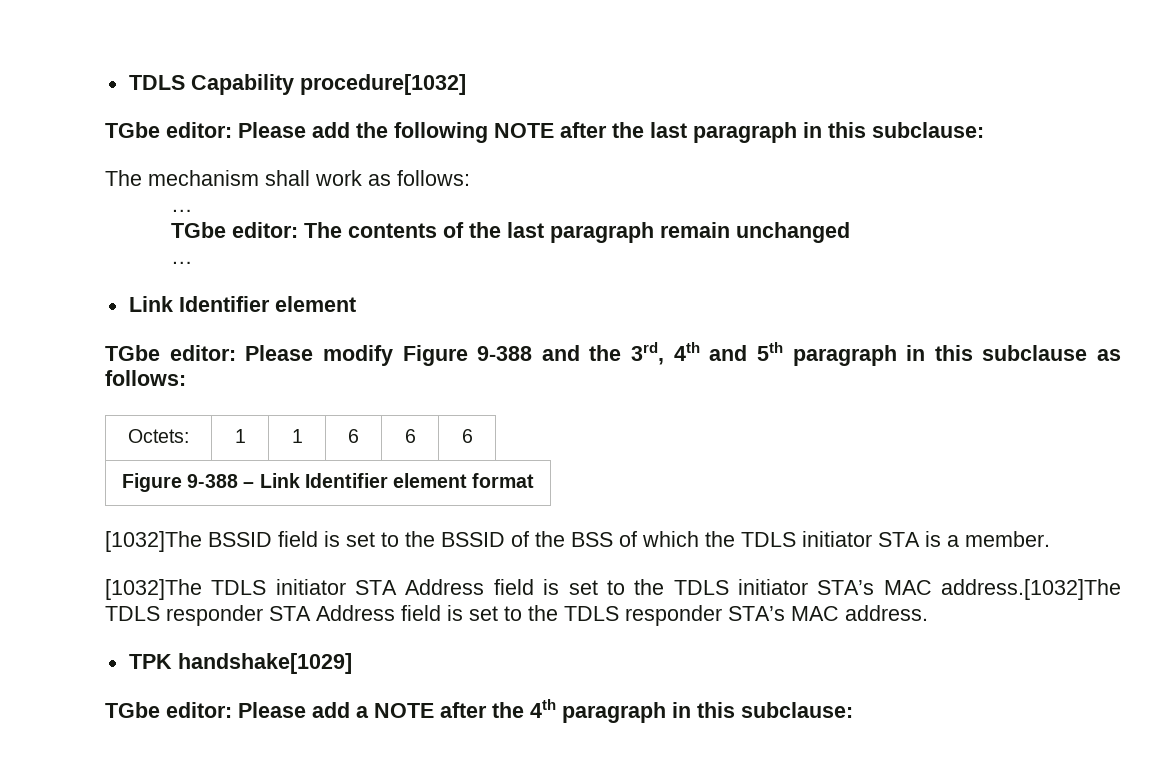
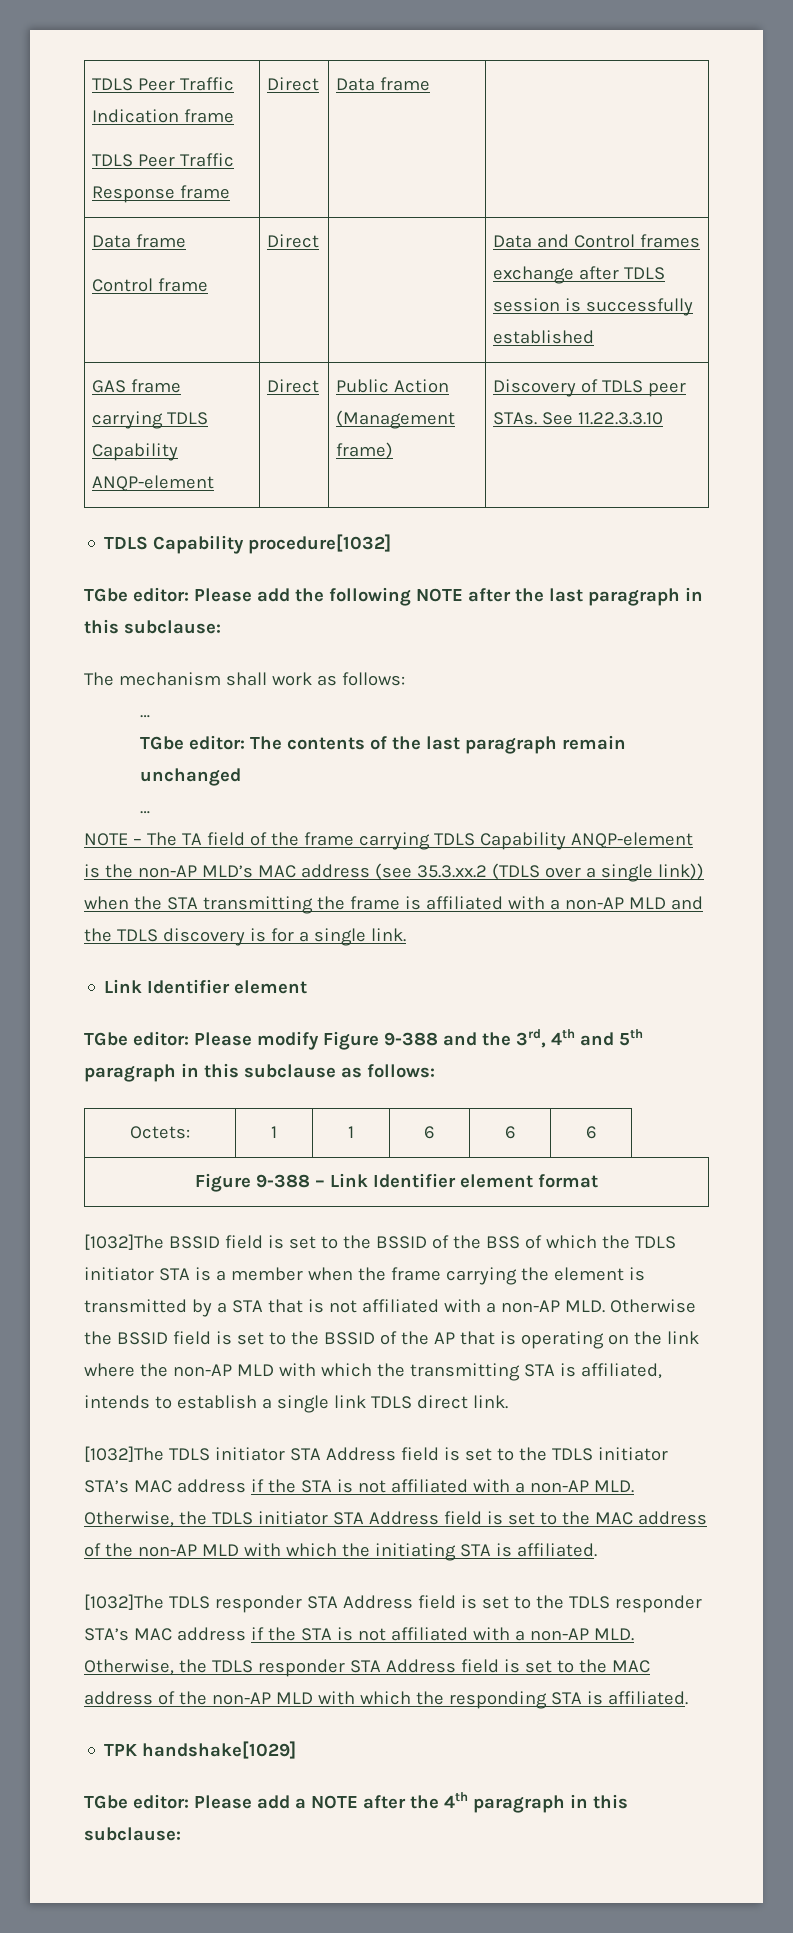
[128,75,185,90] TDLS -> [92,77,235,91] [92,109,235,123] [92,153,235,167] [92,185,231,203] [267,77,320,91] [336,77,431,91] [92,234,187,248] [92,278,209,292] [267,234,320,248] [493,234,701,248] [493,266,666,284] [493,298,694,316] [493,330,595,344] [92,379,182,393] [92,411,209,429] [92,443,179,461] [92,475,215,492] [267,379,320,393] [336,379,450,393] [336,410,456,429] [336,442,394,459] [493,379,687,397] [493,412,664,425] [104,536,149,550] TDLS Peer Traffic Indication frame // TDLS Peer Traffic Response frame | Direct | Data frame | // Data frame // Control frame | Direct | | Data and Control frames exchange after TDLS session is successfully established // GAS frame carrying TDLS Capability ANQP-element | Direct | Public Action (Management frame) | Discovery of TDLS peer STAs. See 11.22.3.3.10 // TDLS
(193, 262) none -> [84,832,693,850] [84,863,704,882] [84,896,703,914] [84,928,406,946] // NOTE – The TA field of the frame carrying TDLS Capability ANQP-element is the non-AP MLD’s MAC address (see 35.3.xx.2 (TDLS over a single link)) when the STA transmitting the frame is affiliated with a non-AP MLD and the TDLS discovery is for a single link.
[965,531,1050,547] member. -> [230,1267,645,1285] [84,1299,696,1317] [84,1331,699,1349] [84,1363,662,1381] [84,1395,508,1413] member when the frame carrying the element is transmitted by a STA that is not affiliated with a non-AP MLD. Otherwise the BSSID field is set to the BSSID of the AP that is operating on the link where the non-AP MLD with which the transmitting STA is affiliated, intends to establish a single link TDLS direct link.
[941,579,1121,600] address.[1032]The -> [176,1479,634,1493] [84,1511,707,1527] [84,1543,597,1561] [84,1594,164,1610] address if the STA is not affiliated with a non-AP MLD. Otherwise, the TDLS initiator STA Address field is set to the MAC address of the non-AP MLD with which the initiating STA is affiliated. // [1032]The
[845,605,928,621] address. -> [176,1627,634,1641] [84,1659,650,1677] [84,1691,688,1709] address if the STA is not affiliated with a non-AP MLD. Otherwise, the TDLS responder STA Address field is set to the MAC address of the non-AP MLD with which the responding STA is affiliated.

